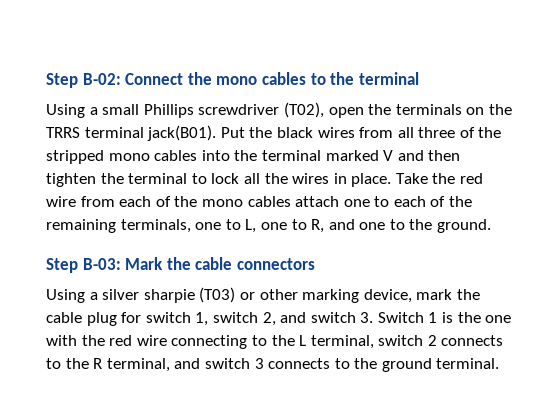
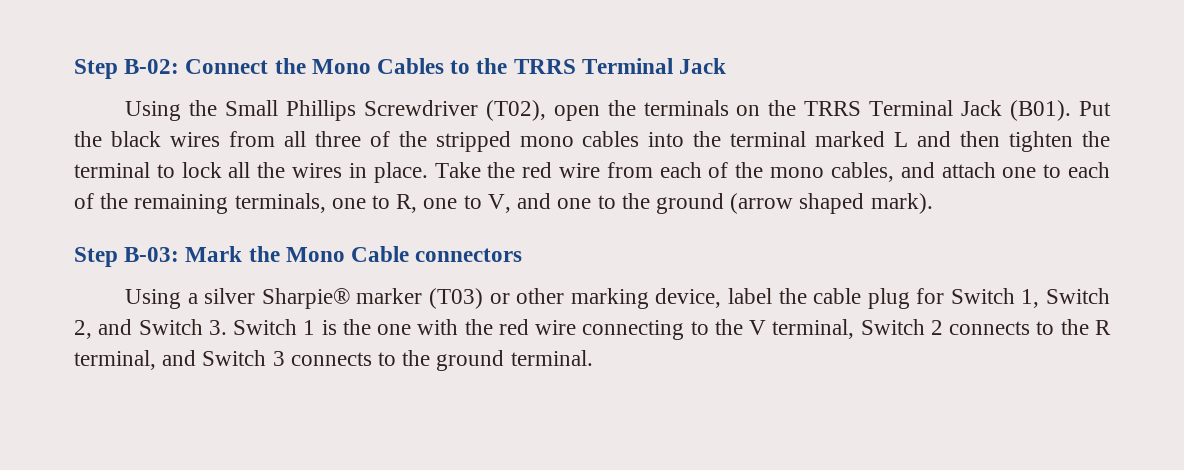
[216,72,419,85] [46,104,280,118] mono cables to the terminal // Using a small Phillips screwdriver -> [311,58,727,74] [125,100,478,121] Mono Cables to the TRRS Terminal Jack // Using the Small Phillips Screwdriver
[84,125,217,141] terminal jack(B01). -> [869,100,1072,121] Terminal Jack (B01).
[383,150,394,161] V -> [894,132,909,147] L
[247,196,291,207] cables -> [830,162,935,182] cables, and
[245,219,325,233] L, one to R, -> [396,194,511,213] R, one to V,
[437,219,492,233] ground. -> [655,193,933,214] ground (arrow shaped mark).
[195,257,233,270] cable -> [285,246,410,262] Mono Cable
[143,289,195,303] sharpie -> [261,288,423,309] Sharpie® marker
[416,289,453,300] mark -> [727,288,772,304] label
[145,312,258,326] switch 1, switch -> [950,288,1111,308] Switch 1, Switch
[310,312,356,323] switch -> [138,319,203,335] Switch
[299,335,424,349] L terminal, switch -> [749,319,925,339] V terminal, Switch
[204,358,250,369] switch -> [202,350,267,366] Switch

